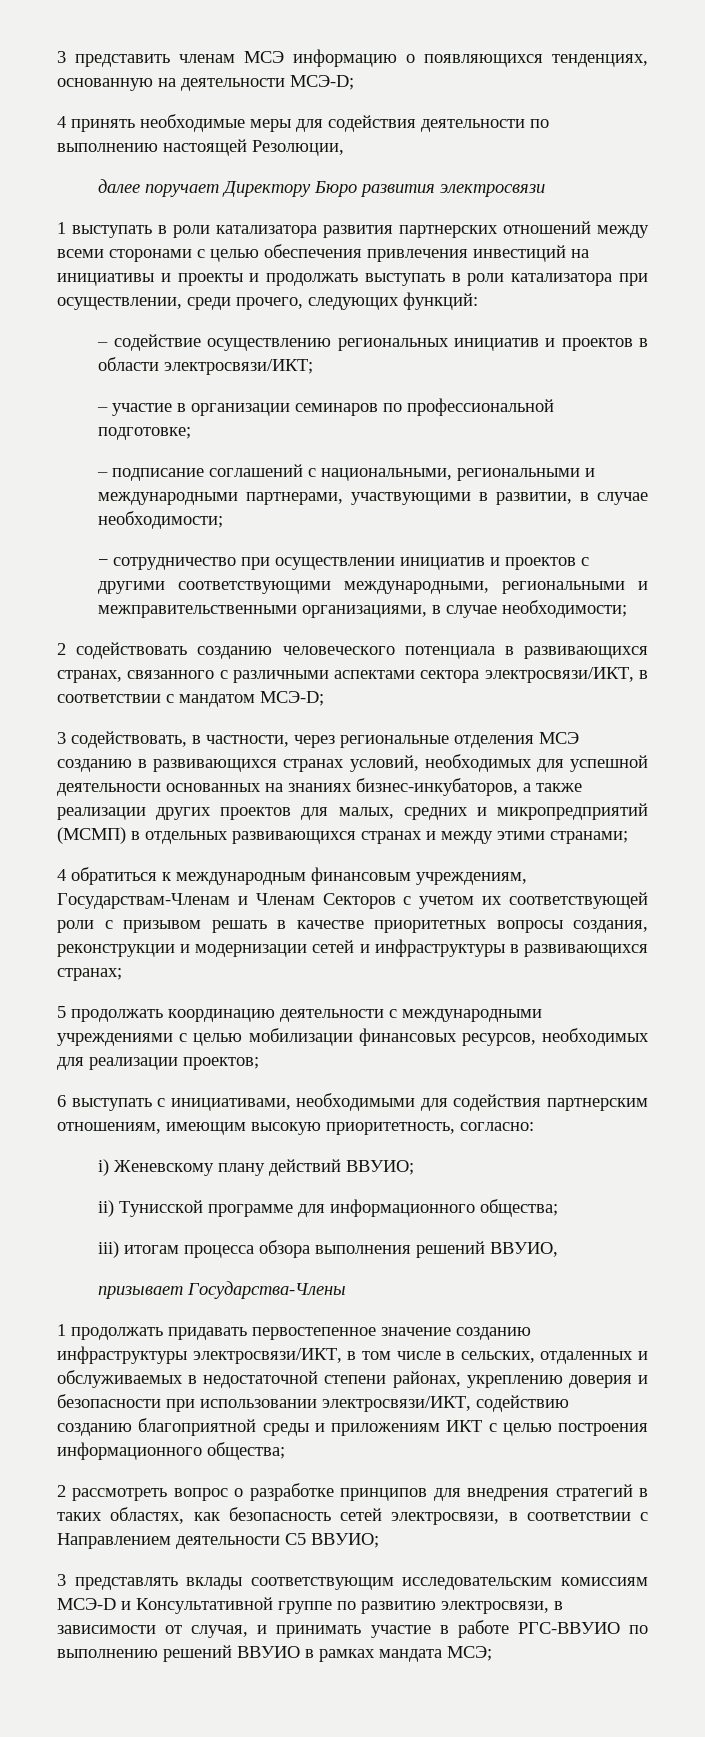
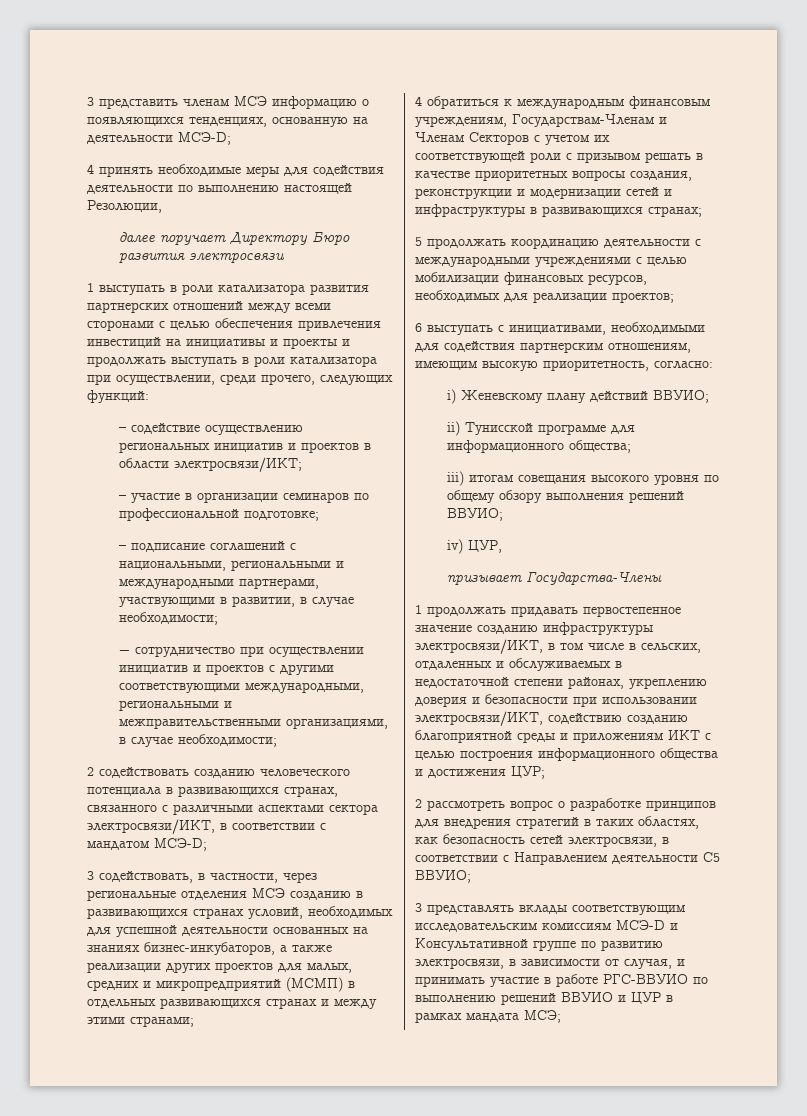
[184,1240,559,1258] процесса обзора выполнения решений ВВУИО, -> [517,474,719,485] [446,490,684,503] [446,508,503,521] [446,539,502,554] совещания высокого уровня по общему обзору выполнения решений ВВУИО; // iv) ЦУР,
[207,1442,285,1460] общества; -> [660,748,718,760] [415,766,545,779] общества и достижения ЦУР;
(300, 1652) none -> [618,992,661,1004] и ЦУР

